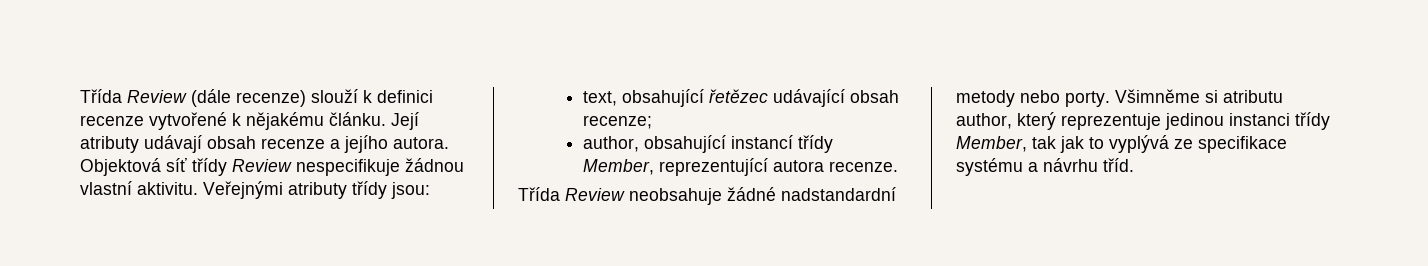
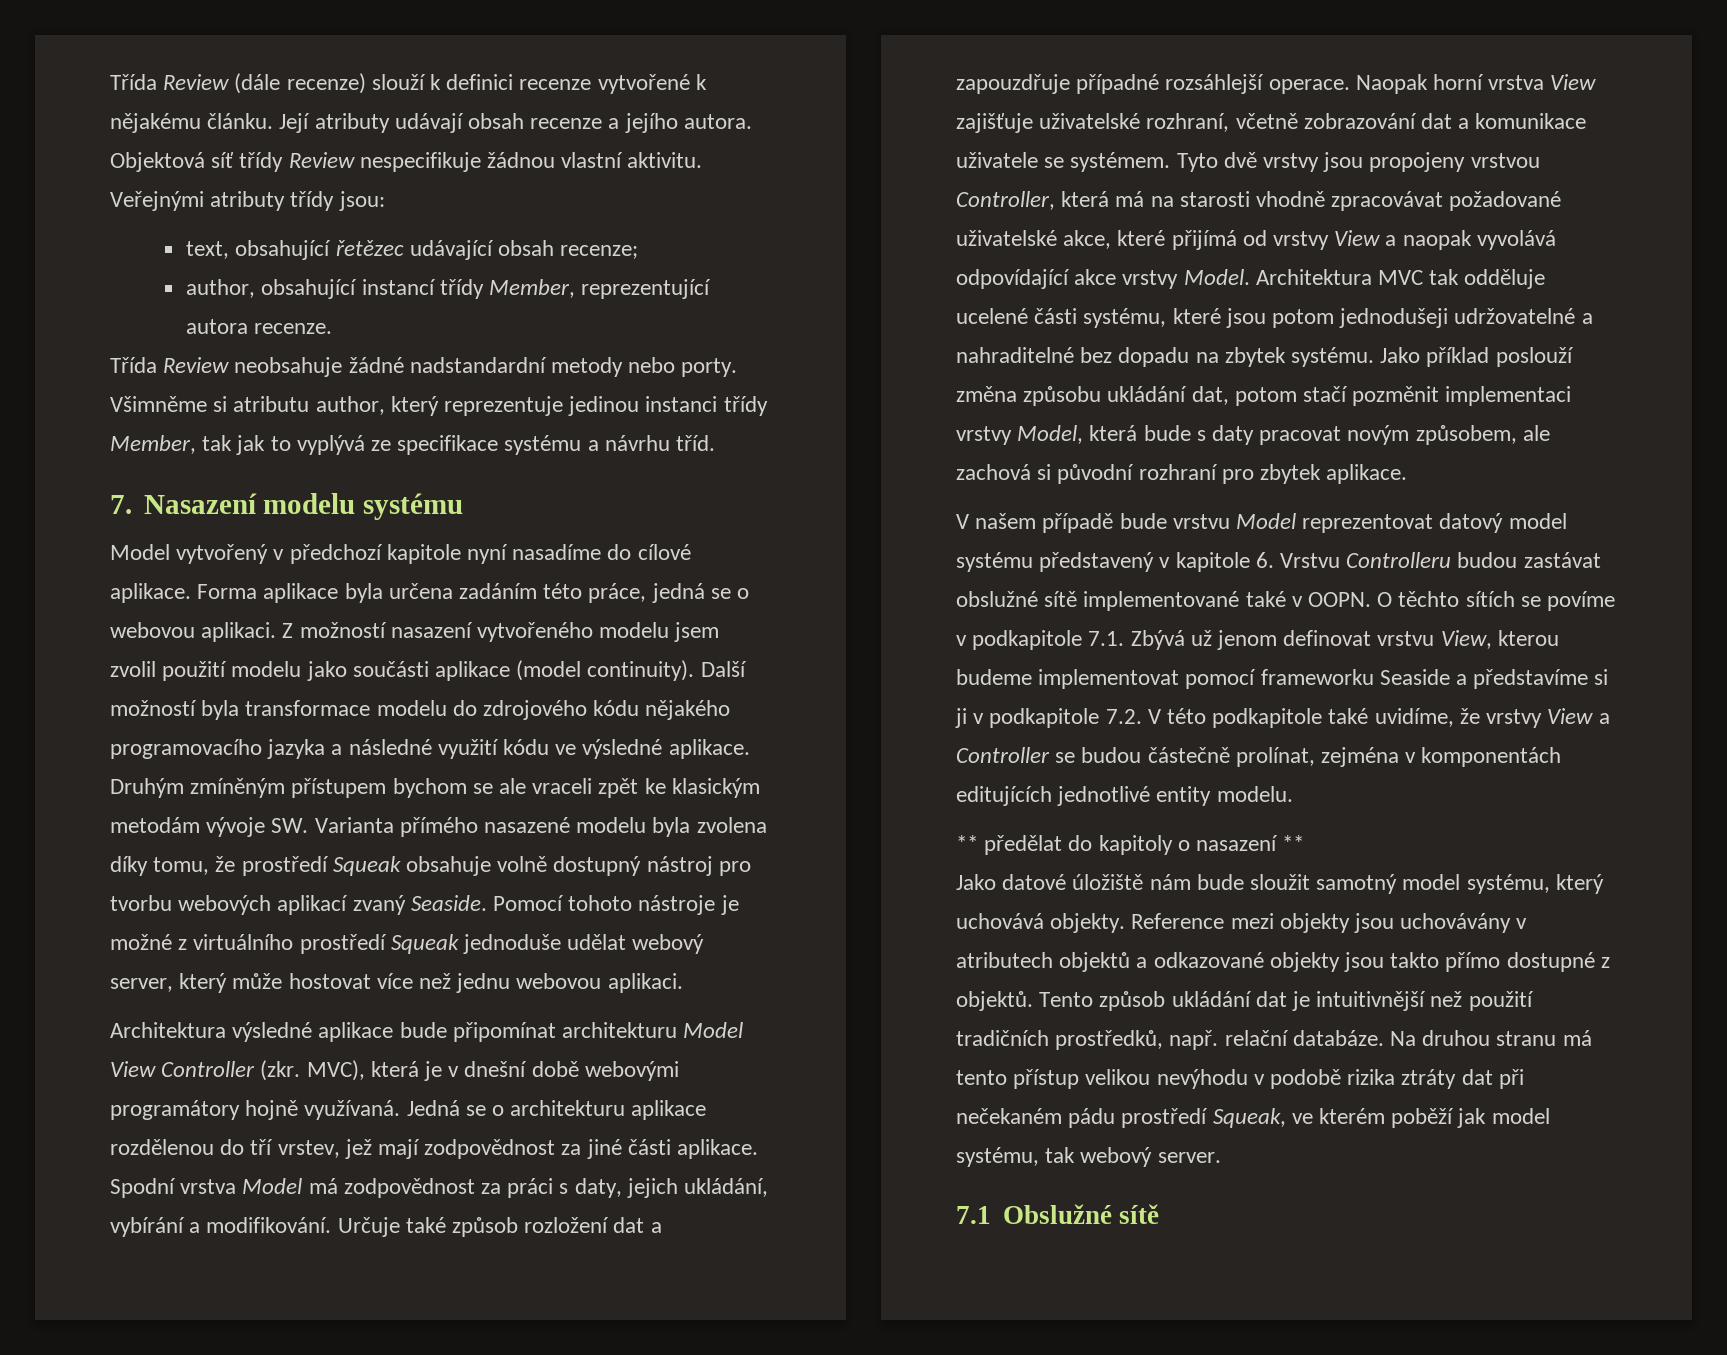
(1134, 165) none -> [110,493,464,520] [110,544,691,564] [110,583,750,603] [110,622,720,642] [110,660,747,681] [110,700,731,720] [110,739,750,759] [110,778,760,798] [110,817,767,837] [110,856,751,876] [110,895,739,915] [110,934,705,954] [110,973,683,993] [110,1022,744,1042] [110,1060,679,1081] [110,1100,707,1120] [110,1139,759,1159] [110,1178,769,1198] [110,1217,662,1237] [956,74,1597,94] [956,113,1587,133] [956,152,1540,172] [956,191,1562,211] [956,230,1556,250] [956,269,1546,289] [956,308,1593,328] [956,347,1574,367] [956,386,1572,406] [956,425,1550,445] [956,464,1408,484] [956,513,1567,533] [956,552,1601,572] [956,591,1616,611] [956,630,1559,650] [956,669,1609,689] [955,708,1610,728] [956,747,1562,767] [956,786,1293,806] [956,835,1305,855] [956,874,1604,894] [956,913,1528,933] [956,952,1610,972] [956,991,1534,1011] [956,1030,1592,1050] [956,1069,1524,1089] [956,1108,1550,1128] [956,1147,1221,1167] [956,1204,1159,1224] // 7. Nasazení modelu systému // Model vytvořený v předchozí kapitole nyní nasadíme do cílové aplikace. Forma aplikace byla určena zadáním této práce, jedná se o webovou aplikaci. Z možností nasazení vytvořeného modelu jsem zvolil použití modelu jako součásti aplikace (model continuity). Další možností byla transformace modelu do zdrojového kódu nějakého programovacího jazyka a následné využití kódu ve výsledné aplikace. Druhým zmíněným přístupem bychom se ale vraceli zpět ke klasickým metodám vývoje SW. Varianta přímého nasazené modelu byla zvolena díky tomu, že prostředí Squeak obsahuje volně dostupný nástroj pro tvorbu webových aplikací zvaný Seaside. Pomocí tohoto nástroje je možné z virtuálního prostředí Squeak jednoduše udělat webový server, který může hostovat více než jednu webovou aplikaci. // Architektura výsledné aplikace bude připomínat architekturu Model View Controller (zkr. MVC), která je v dnešní době webovými programátory hojně využívaná. Jedná se o architekturu aplikace rozdělenou do tří vrstev, jež mají zodpovědnost za jiné části aplikace. Spodní vrstva Model má zodpovědnost za práci s daty, jejich ukládání, vybírání a modifikování. Určuje také způsob rozložení dat a zapouzdřuje případné rozsáhlejší operace. Naopak horní vrstva View zajišťuje uživatelské rozhraní, včetně zobrazování dat a komunikace uživatele se systémem. Tyto dvě vrstvy jsou propojeny vrstvou Controller, která má na starosti vhodně zpracovávat požadované uživatelské akce, které přijímá od vrstvy View a naopak vyvolává odpovídající akce vrstvy Model. Architektura MVC tak odděluje ucelené části systému, které jsou potom jednodušeji udržovatelné a nahraditelné bez dopadu na zbytek systému. Jako příklad poslouží změna způsobu ukládání dat, potom stačí pozměnit implementaci vrstvy Model, která bude s daty pracovat novým způsobem, ale zachová si původní rozhraní pro zbytek aplikace. // V našem případě bude vrstvu Model reprezentovat datový model systému představený v kapitole 6. Vrstvu Controlleru budou zastávat obslužné sítě implementované také v OOPN. O těchto sítích se povíme v podkapitole 7.1. Zbývá už jenom definovat vrstvu View, kterou budeme implementovat pomocí frameworku Seaside a představíme si ji v podkapitole 7.2. V této podkapitole také uvidíme, že vrstvy View a Controller se budou částečně prolínat, zejména v komponentách editujících jednotlivé entity modelu. // ** předělat do kapitoly o nasazení ** // Jako datové úložiště nám bude sloužit samotný model systému, který uchovává objekty. Reference mezi objekty jsou uchovávány v atributech objektů a odkazované objekty jsou takto přímo dostupné z objektů. Tento způsob ukládání dat je intuitivnější než použití tradičních prostředků, např. relační databáze. Na druhou stranu má tento přístup velikou nevýhodu v podobě rizika ztráty dat při nečekaném pádu prostředí Squeak, ve kterém poběží jak model systému, tak webový server. // 7.1 Obslužné sítě

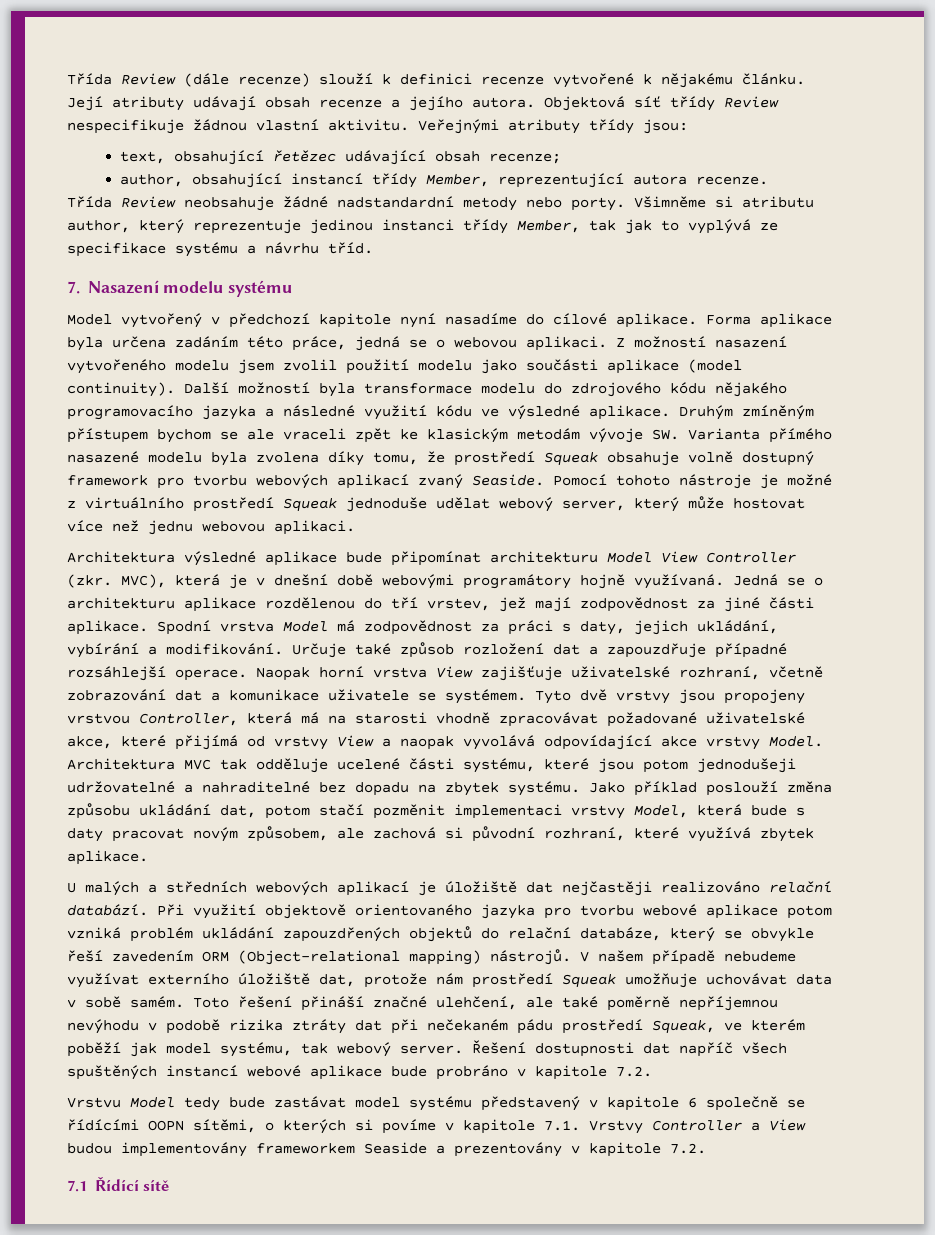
[646,856,713,876] nástroj -> [67,475,148,486] framework
[1138,464,1254,484] rozhraní pro -> [544,827,751,842] rozhraní, které využívá
[956,513,1567,533] [956,552,1601,572] [956,591,1616,611] [956,630,1559,650] [956,669,1609,689] [955,708,1610,728] [956,747,1562,767] [956,786,1293,806] [956,835,1305,855] [956,874,1604,894] [956,913,1528,933] [956,952,1610,972] [956,991,1534,1011] [956,1030,1592,1050] [956,1069,1151,1089] V našem případě bude vrstvu Model reprezentovat datový model systému představený v kapitole 6. Vrstvu Controlleru budou zastávat obslužné sítě implementované také v OOPN. O těchto sítích se povíme v podkapitole 7.1. Zbývá už jenom definovat vrstvu View, kterou budeme implementovat pomocí frameworku Seaside a představíme si ji v podkapitole 7.2. V této podkapitole také uvidíme, že vrstvy View a Controller se budou částečně prolínat, zejména v komponentách editujících jednotlivé entity modelu. // ** předělat do kapitoly o nasazení ** // Jako datové úložiště nám bude sloužit samotný model systému, který uchovává objekty. Reference mezi objekty jsou uchovávány v atributech objektů a odkazované objekty jsou takto přímo dostupné z objektů. Tento způsob ukládání dat je intuitivnější než použití tradičních prostředků, např. relační databáze. Na druhou stranu má tento přístup velikou -> [67,881,832,896] [67,904,832,919] [67,926,814,942] [67,949,796,965] [67,973,832,988] [67,996,778,1011] U malých a středních webových aplikací je úložiště dat nejčastěji realizováno relační databází. Při využití objektově orientovaného jazyka pro tvorbu webové aplikace potom vzniká problém ukládání zapouzdřených objektů do relační databáze, který se obvykle řeší zavedením ORM (Object-relational mapping) nástrojů. V našem případě nebudeme využívat externího úložiště dat, protože nám prostředí Squeak umožňuje uchovávat data v sobě samém. Toto řešení přináší značné ulehčení, ale také poměrně nepříjemnou
(1221, 1157) none -> [472,1040,787,1057] [67,1065,652,1080] [67,1096,805,1111] [67,1119,806,1134] [67,1142,706,1157] Řešení dostupnosti dat napříč všech spuštěných instancí webové aplikace bude probráno v kapitole 7.2. // Vrstvu Model tedy bude zastávat model systému představený v kapitole 6 společně se řídícími OOPN sítěmi, o kterých si povíme v kapitole 7.1. Vrstvy Controller a View budou implementovány frameworkem Seaside a prezentovány v kapitole 7.2.
[1002,1204,1112,1224] Obslužné -> [94,1177,139,1191] Řídící

